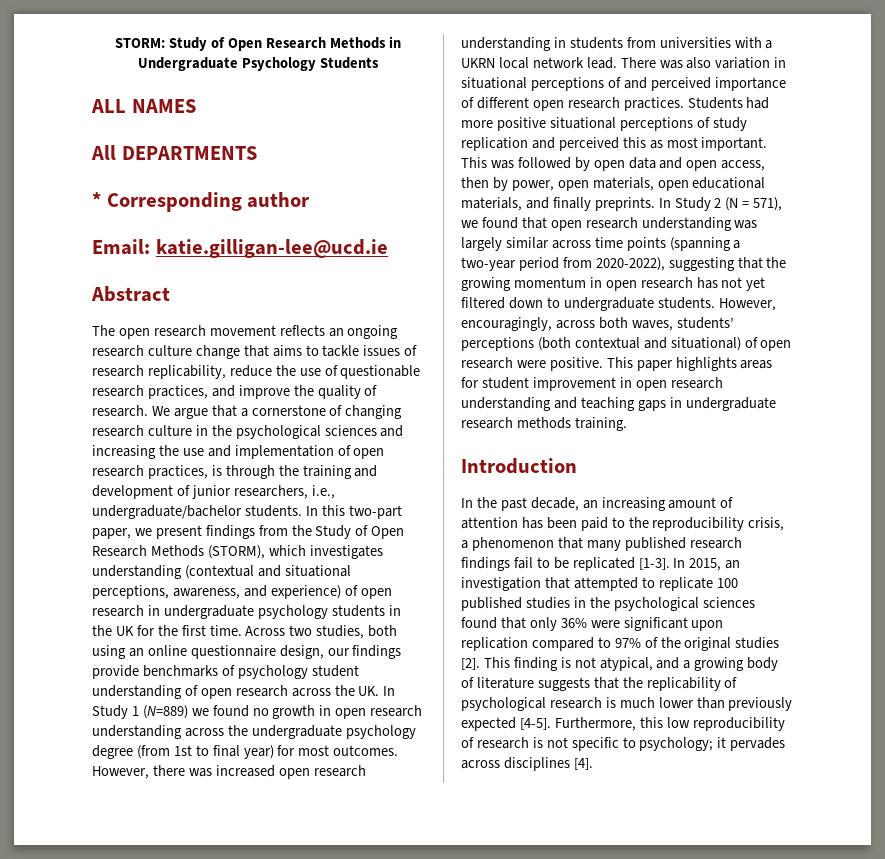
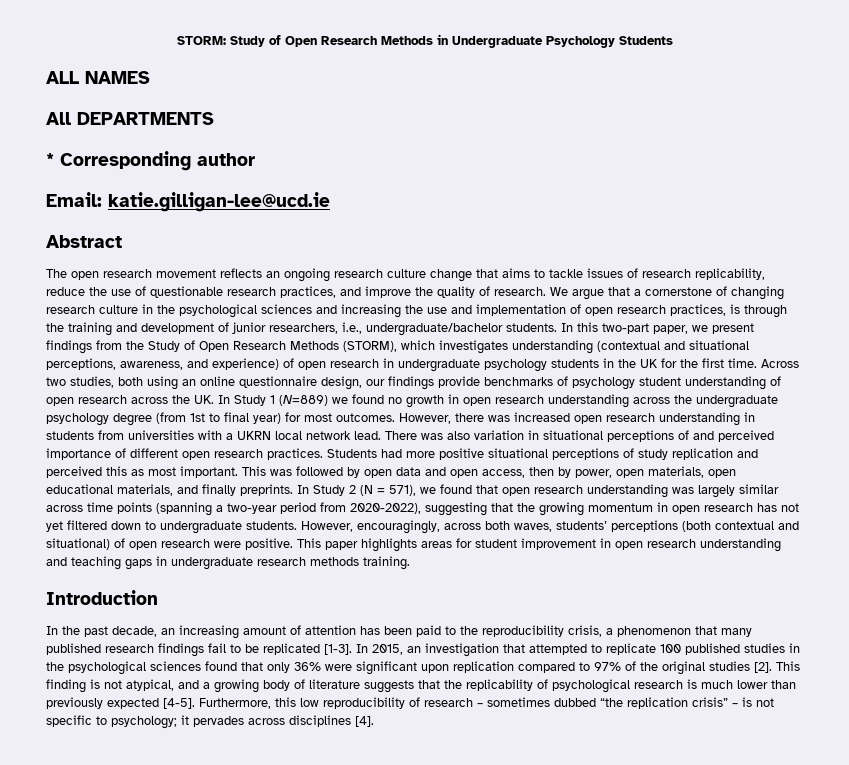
(529, 743) none -> [477,697,738,709] – sometimes dubbed “the replication crisis” –

